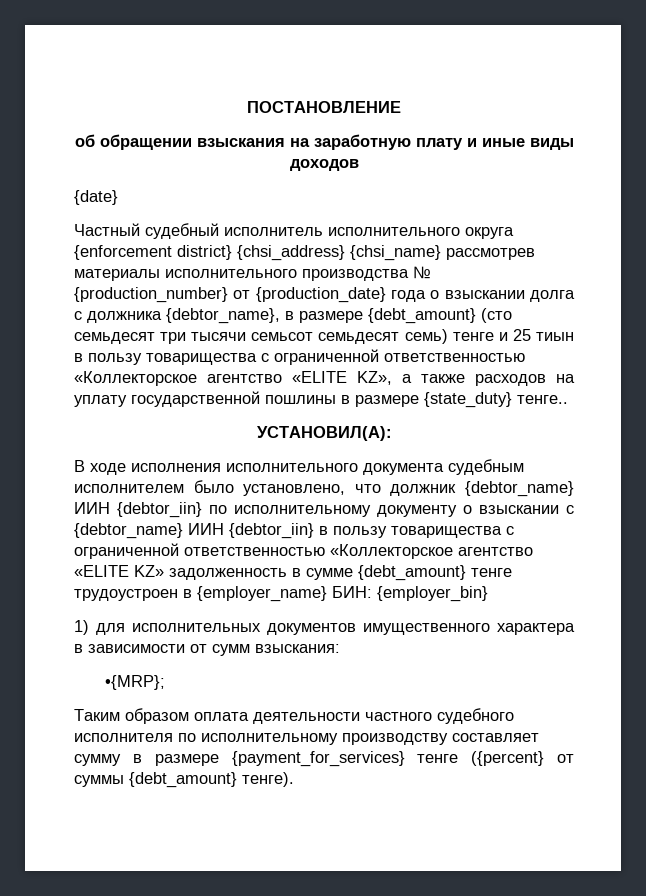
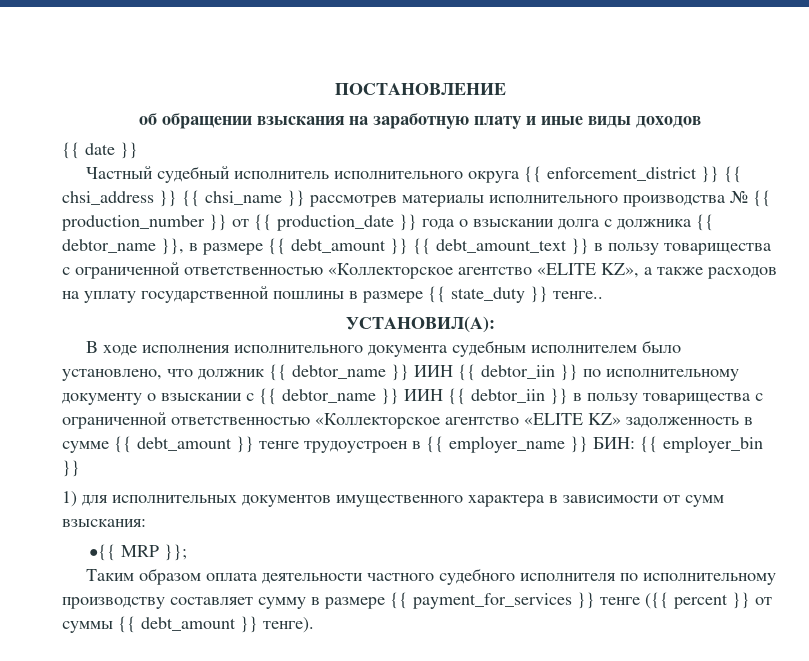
[74,190,118,205] {date} -> [62,142,138,159] {{ date }}
[74,245,441,261] {enforcement district} {chsi_address} {chsi_name} -> [523,166,742,183] [62,190,305,207] {{ enforcement_district }} {{ chsi_address }} {{ chsi_name }}
[74,287,386,303] {production_number} от {production_date} -> [753,190,771,207] [62,214,417,231] {{ production_number }} от {{ production_date }}
[166,308,512,324] [74,329,574,344] {debtor_name}, в размере {debt_amount} (сто семьдесят три тысячи семьсот семьдесят семь) тенге и 25 тиын -> [696,214,714,231] [62,238,589,255] {{ debtor_name }}, в размере {{ debt_amount }} {{ debt_amount_text }}
[424,392,512,408] {state_duty} -> [428,286,548,303] {{ state_duty }}
[465,481,574,497] [74,502,202,518] {debtor_name} ИИН {debtor_iin} -> [269,364,578,381] {{ debtor_name }} ИИН {{ debtor_iin }}
[74,523,314,539] {debtor_name} ИИН {debtor_iin} -> [259,388,568,405] {{ debtor_name }} ИИН {{ debtor_iin }}
[358,565,512,581] [74,586,488,602] {debt_amount} тенге трудоустроен в {employer_name} БИН: {employer_bin} -> [114,436,763,453] [62,460,80,477] {{ debt_amount }} тенге трудоустроен в {{ employer_name }} БИН: {{ employer_bin }}
[104,675,165,690] •{MRP}; -> [89,544,188,561] •{{ MRP }};
[231,751,574,767] [74,772,237,788] {payment_for_services} тенге ({percent} от суммы {debt_amount} -> [390,592,772,609] [62,616,258,633] {{ payment_for_services }} тенге ({{ percent }} от суммы {{ debt_amount }}

